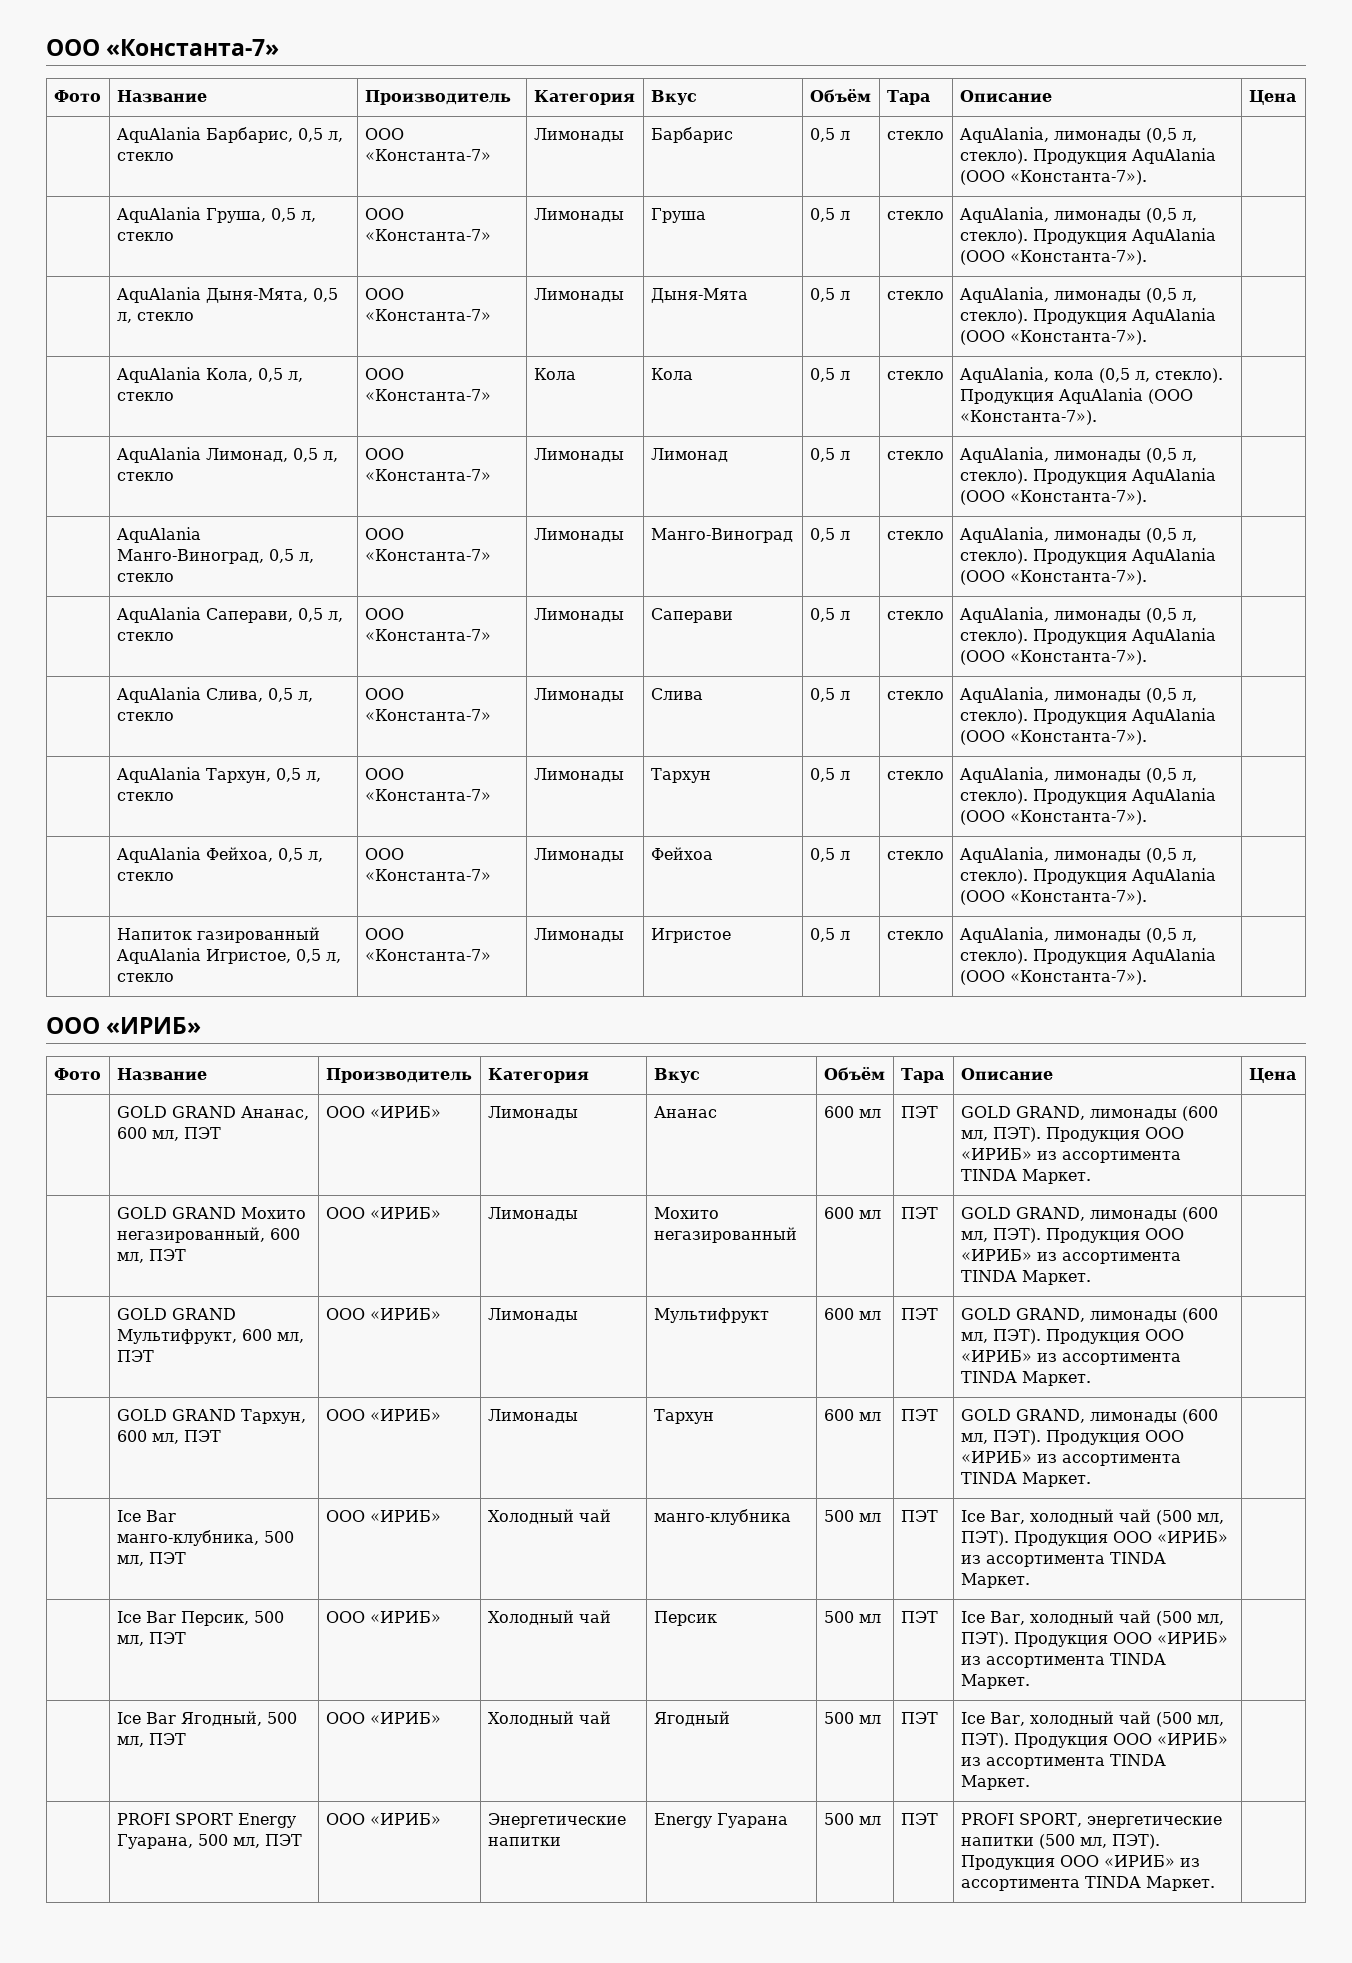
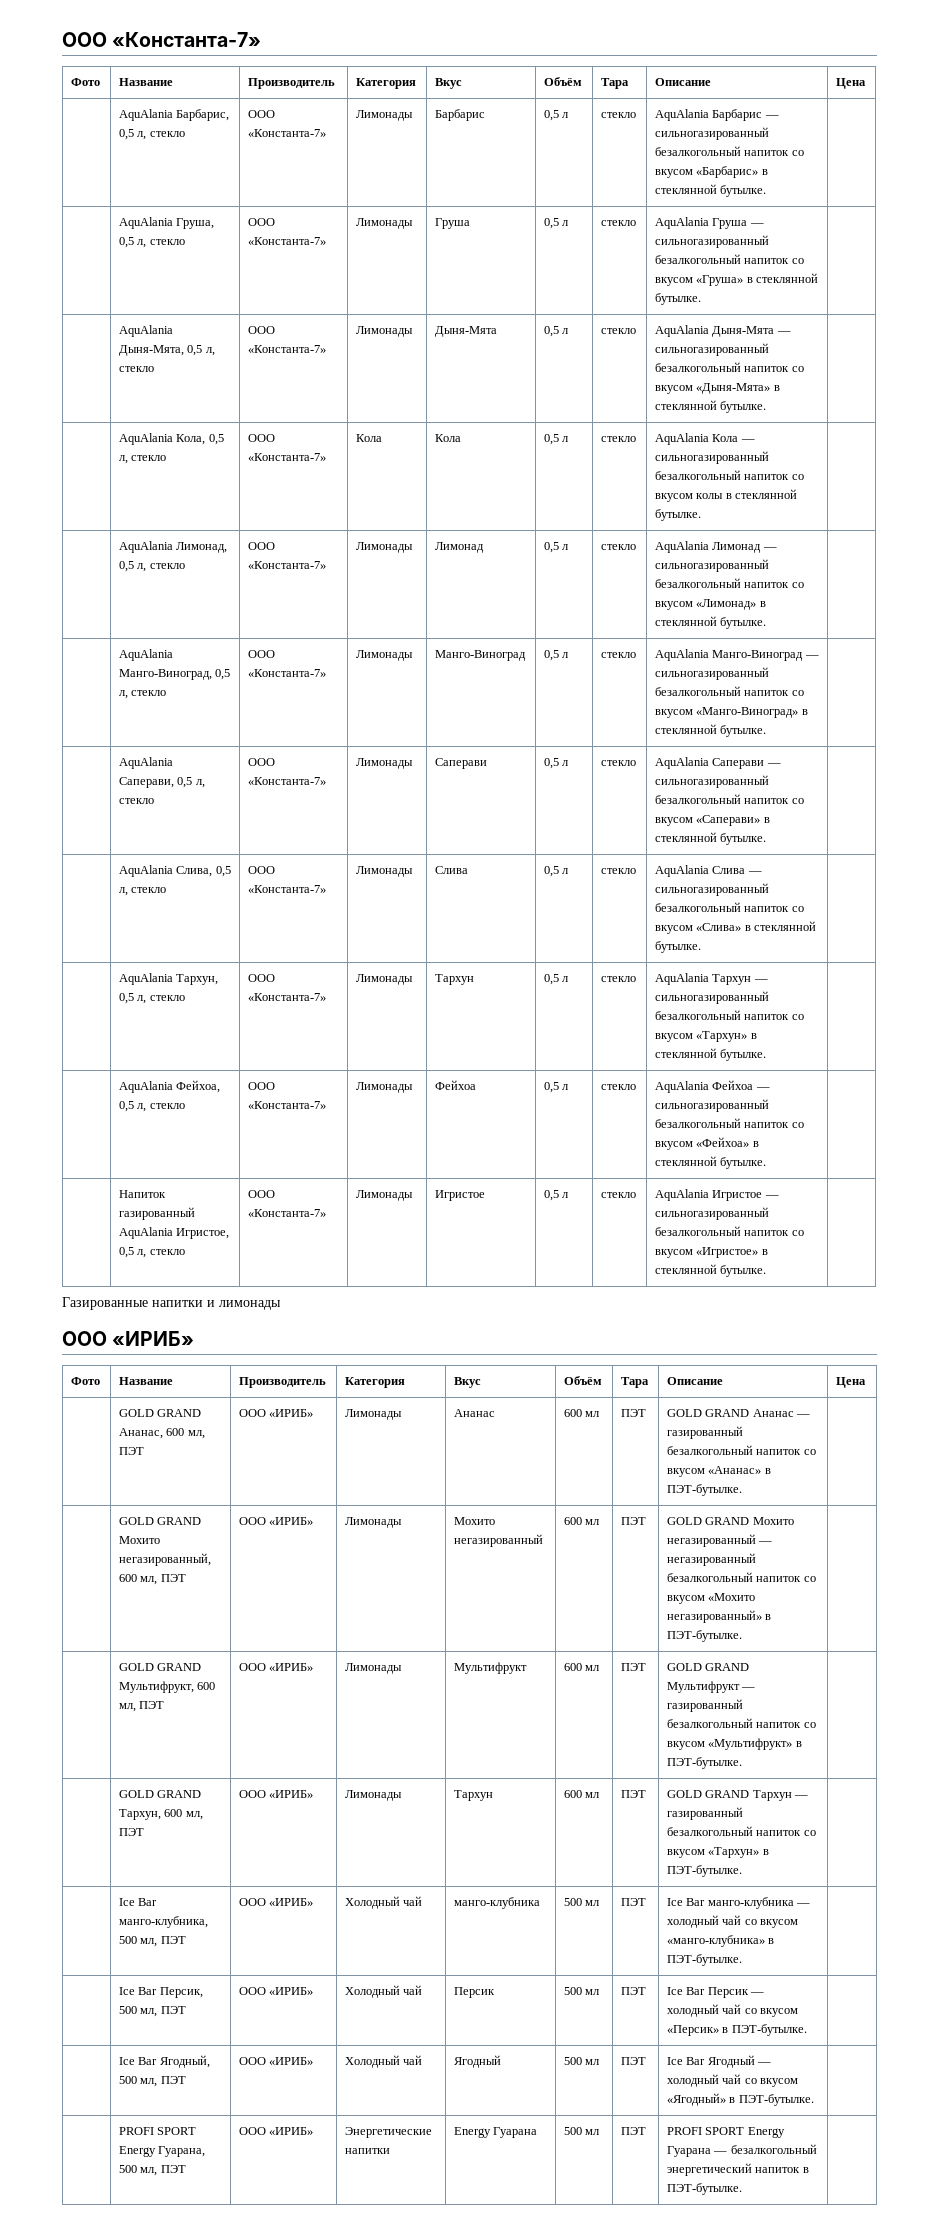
[958,127,1197,143] [959,148,1216,164] [959,170,1147,185] AquAlania, лимонады (0,5 л, стекло). Продукция AquAlania (ООО «Константа-7»). -> [655,109,779,121] [655,127,770,140] [655,146,804,156] [655,166,768,178] [655,184,767,197] AquAlania Барбарис — сильногазированный безалкогольный напиток со вкусом «Барбарис» в стеклянной бутылке.
[958,207,1197,223] [959,228,1216,244] [959,250,1147,265] AquAlania, лимонады (0,5 л, стекло). Продукция AquAlania (ООО «Константа-7»). -> [655,217,764,229] [655,235,770,248] [655,254,804,264] [655,273,819,286] [655,293,702,305] AquAlania Груша — сильногазированный безалкогольный напиток со вкусом «Груша» в стеклянной бутылке.
[958,287,1197,303] [959,308,1216,324] [959,330,1147,345] AquAlania, лимонады (0,5 л, стекло). Продукция AquAlania (ООО «Константа-7»). -> [655,325,791,337] [655,343,770,356] [655,362,804,372] [655,383,780,394] [655,400,767,413] AquAlania Дыня-Мята — сильногазированный безалкогольный напиток со вкусом «Дыня-Мята» в стеклянной бутылке.
[958,367,1223,383] [959,388,1193,404] [959,410,1097,425] AquAlania, кола (0,5 л, стекло). Продукция AquAlania (ООО «Константа-7»). -> [655,433,755,445] [655,451,770,464] [655,470,804,480] [655,489,798,502] [655,509,702,521] AquAlania Кола — сильногазированный безалкогольный напиток со вкусом колы в стеклянной бутылке.
[958,447,1197,463] [959,468,1216,484] [959,490,1147,505] AquAlania, лимонады (0,5 л, стекло). Продукция AquAlania (ООО «Константа-7»). -> [655,541,777,553] [655,559,770,572] [655,578,804,588] [655,599,766,610] [655,616,767,629] AquAlania Лимонад — сильногазированный безалкогольный напиток со вкусом «Лимонад» в стеклянной бутылке.
[958,527,1197,543] [959,548,1216,564] [959,570,1147,585] AquAlania, лимонады (0,5 л, стекло). Продукция AquAlania (ООО «Константа-7»). -> [655,649,819,661] [655,667,770,680] [655,686,804,696] [655,707,808,718] [655,724,767,737] AquAlania Манго-Виноград — сильногазированный безалкогольный напиток со вкусом «Манго-Виноград» в стеклянной бутылке.
[958,607,1197,623] [959,628,1216,644] [959,650,1147,665] AquAlania, лимонады (0,5 л, стекло). Продукция AquAlania (ООО «Константа-7»). -> [655,757,781,769] [655,775,770,788] [655,794,804,804] [655,815,770,826] [655,832,767,845] AquAlania Саперави — сильногазированный безалкогольный напиток со вкусом «Саперави» в стеклянной бутылке.
[958,687,1197,703] [959,708,1216,724] [959,730,1147,745] AquAlania, лимонады (0,5 л, стекло). Продукция AquAlania (ООО «Константа-7»). -> [655,865,762,877] [655,883,770,896] [655,902,804,912] [655,921,817,934] [655,941,702,953] AquAlania Слива — сильногазированный безалкогольный напиток со вкусом «Слива» в стеклянной бутылке.
[958,767,1197,783] [959,788,1216,804] [959,810,1147,825] AquAlania, лимонады (0,5 л, стекло). Продукция AquAlania (ООО «Константа-7»). -> [655,973,768,985] [655,991,770,1004] [655,1010,804,1020] [655,1031,757,1042] [655,1048,767,1061] AquAlania Тархун — сильногазированный безалкогольный напиток со вкусом «Тархун» в стеклянной бутылке.
[958,847,1197,863] [959,868,1216,884] [959,890,1147,905] AquAlania, лимонады (0,5 л, стекло). Продукция AquAlania (ООО «Константа-7»). -> [655,1080,770,1093] [655,1099,770,1112] [655,1118,804,1128] [655,1137,759,1150] [655,1156,767,1169] AquAlania Фейхоа — сильногазированный безалкогольный напиток со вкусом «Фейхоа» в стеклянной бутылке.
[958,927,1197,943] [959,948,1216,964] [959,970,1147,985] AquAlania, лимонады (0,5 л, стекло). Продукция AquAlania (ООО «Константа-7»). | -> [655,1189,779,1201] [655,1207,770,1220] [655,1226,804,1236] [655,1247,768,1258] [655,1264,767,1277] [62,1297,281,1310] AquAlania Игристое — сильногазированный безалкогольный напиток со вкусом «Игристое» в стеклянной бутылке. | // Газированные напитки и лимонады
[1015,1106,1218,1121] [960,1127,1184,1142] [960,1148,1181,1163] [960,1169,1091,1184] GRAND, лимонады (600 мл, ПЭТ). Продукция ООО «ИРИБ» из ассортимента TINDA Маркет. -> [705,1409,811,1417] [667,1426,744,1439] [667,1445,816,1455] [667,1466,771,1477] [667,1484,743,1496] GRAND Ананас — газированный безалкогольный напиток со вкусом «Ананас» в ПЭТ-бутылке.
[1015,1207,1218,1222] [960,1228,1184,1243] [960,1249,1181,1264] [960,1270,1091,1285] GRAND, лимонады (600 мл, ПЭТ). Продукция ООО «ИРИБ» из ассортимента TINDA Маркет. -> [705,1517,794,1525] [667,1534,773,1547] [667,1553,757,1566] [667,1572,816,1582] [667,1593,756,1604] [667,1610,772,1623] [667,1630,743,1642] GRAND Мохито негазированный — негазированный безалкогольный напиток со вкусом «Мохито негазированный» в ПЭТ-бутылке.
[1015,1308,1218,1323] [960,1329,1184,1344] [960,1350,1181,1365] [960,1371,1091,1386] GRAND, лимонады (600 мл, ПЭТ). Продукция ООО «ИРИБ» из ассортимента TINDA Маркет. -> [705,1663,750,1671] [667,1681,756,1693] [667,1699,744,1712] [667,1718,816,1728] [667,1738,802,1750] [667,1757,743,1769] GRAND Мультифрукт — газированный безалкогольный напиток со вкусом «Мультифрукт» в ПЭТ-бутылке.
[1015,1409,1218,1424] [960,1430,1184,1445] [960,1451,1181,1466] [960,1472,1091,1487] GRAND, лимонады (600 мл, ПЭТ). Продукция ООО «ИРИБ» из ассортимента TINDA Маркет. -> [705,1790,809,1801] [667,1807,744,1820] [667,1826,816,1836] [667,1847,769,1858] [667,1865,743,1877] GRAND Тархун — газированный безалкогольный напиток со вкусом «Тархун» в ПЭТ-бутылке.
[989,1509,1224,1525] [960,1531,1228,1546] [960,1552,1166,1567] [960,1573,1030,1588] Bar, холодный чай (500 мл, ПЭТ). Продукция ООО «ИРИБ» из ассортимента TINDA Маркет. -> [686,1897,811,1909] [667,1915,799,1928] [667,1935,775,1947] [667,1954,743,1966] Bar манго-клубника — холодный чай со вкусом «манго-клубника» в ПЭТ-бутылке.
[989,1610,1224,1626] [960,1632,1228,1647] [960,1653,1166,1668] [960,1674,1030,1689] Bar, холодный чай (500 мл, ПЭТ). Продукция ООО «ИРИБ» из ассортимента TINDA Маркет. -> [686,1987,765,1998] [667,2004,799,2017] [667,2024,807,2036] Bar Персик — холодный чай со вкусом «Персик» в ПЭТ-бутылке.
[989,1711,1224,1727] [960,1733,1228,1748] [960,1754,1166,1769] [960,1775,1030,1790] Bar, холодный чай (500 мл, ПЭТ). Продукция ООО «ИРИБ» из ассортимента TINDA Маркет. -> [686,2055,772,2068] [667,2074,799,2087] [667,2093,814,2106] Bar Ягодный — холодный чай со вкусом «Ягодный» в ПЭТ-бутылке.
[1018,1813,1222,1828] [960,1834,1160,1849] [960,1855,1200,1870] [960,1876,1215,1891] SPORT, энергетические напитки (500 мл, ПЭТ). Продукция ООО «ИРИБ» из ассортимента TINDA Маркет. -> [705,2127,785,2138] [667,2144,817,2157] [667,2163,809,2176] [667,2183,743,2195] SPORT Energy Гуарана — безалкогольный энергетический напиток в ПЭТ-бутылке.

